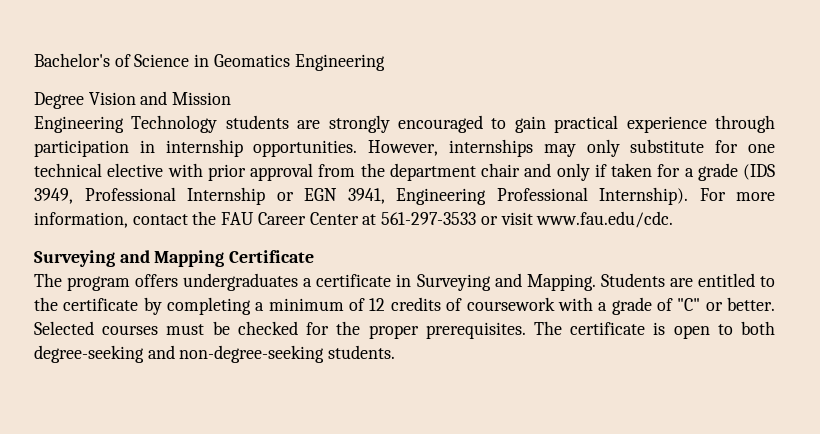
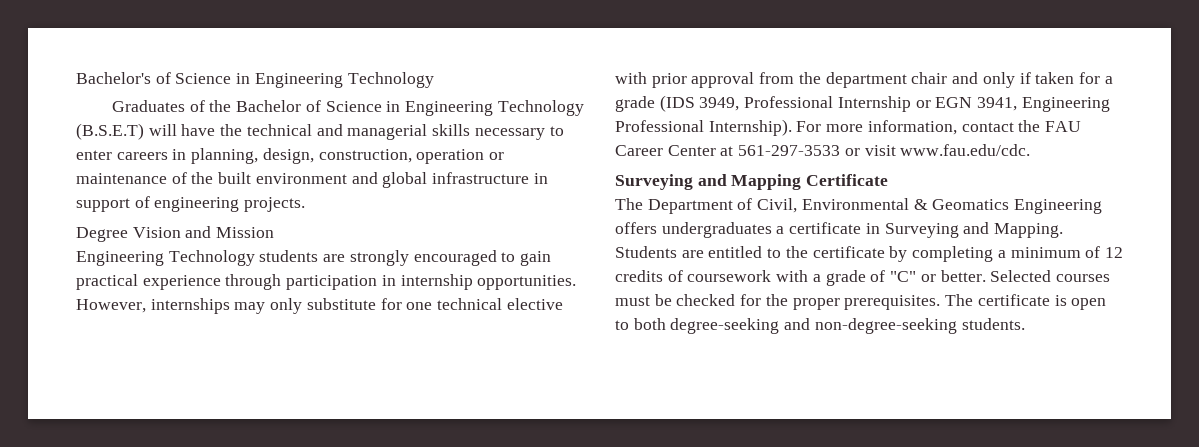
[213,54,385,71] Geomatics Engineering -> [254,72,434,88] [111,100,584,116] [76,123,564,140] [76,148,505,164] [76,172,548,188] [76,196,306,212] Engineering Technology // Graduates of the Bachelor of Science in Engineering Technology (B.S.E.T) will have the technical and managerial skills necessary to enter careers in planning, design, construction, operation or maintenance of the built environment and global infrastructure in support of engineering projects.
[67,276,131,291] program -> [647,198,1103,214] Department of Civil, Environmental & Geomatics Engineering

